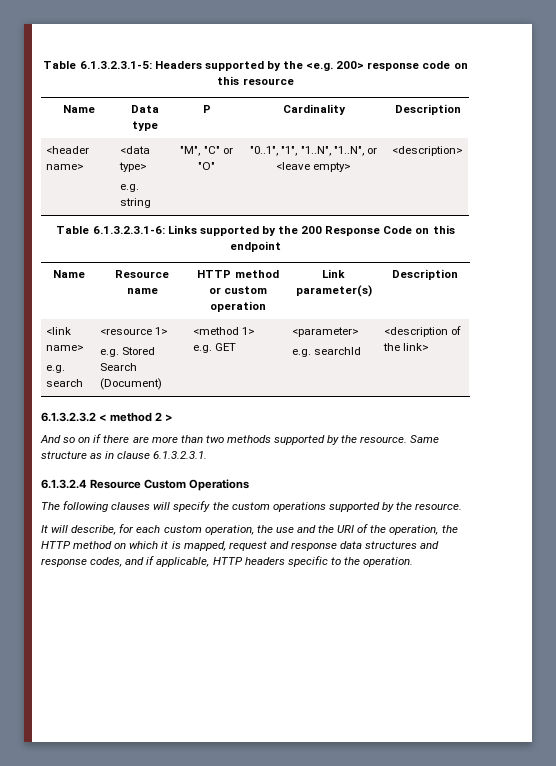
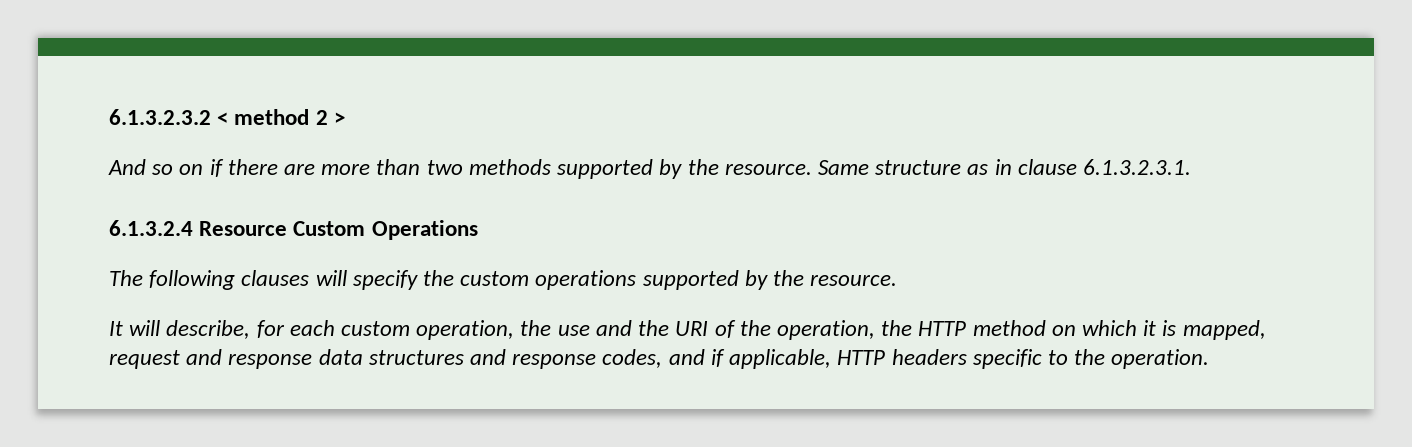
[43,61,468,71] [217,76,294,85] [62,105,95,113] [130,105,159,113] [131,121,158,131] [202,105,211,113] [282,104,346,115] [395,104,461,115] [45,146,89,154] [45,164,84,170] [119,146,150,154] [118,162,147,172] [119,184,139,192] [119,198,151,208] [180,146,233,156] [198,162,215,170] [250,146,377,156] [275,162,352,172] [391,146,463,156] [56,225,455,236] [230,241,281,252] [52,270,85,278] [115,270,169,278] [126,288,158,294] [197,270,279,278] [208,286,268,294] [210,301,266,312] [322,269,345,278] [295,285,372,297] [391,269,458,280] [45,327,71,335] [45,345,84,351] [45,365,65,373] [45,379,83,387] [99,327,168,335] [99,347,155,357] [99,363,137,371] [99,378,162,390] [192,327,255,335] [192,343,236,353] [291,327,359,337] [291,347,361,357] [383,326,461,337] [382,343,429,351] Table 6.1.3.2.3.1-5: Headers supported by the <e.g. 200> response code on this resource // Name | Data type | P | Cardinality | Description // <header name> | <data type> // e.g. string | "M", "C" or "O" | "0..1", "1", "1..N", "1..N", or <leave empty> | <description> // Table 6.1.3.2.3.1-6: Links supported by the 200 Response Code on this endpoint // Name | Resource name | HTTP method or custom operation | Link parameter(s) | Description // <link name> // e.g. search | <resource 1> // e.g. Stored Search (Document) | <method 1> // e.g. GET | <parameter> // e.g. searchId | <description of the link> // -> (109, 117) none

